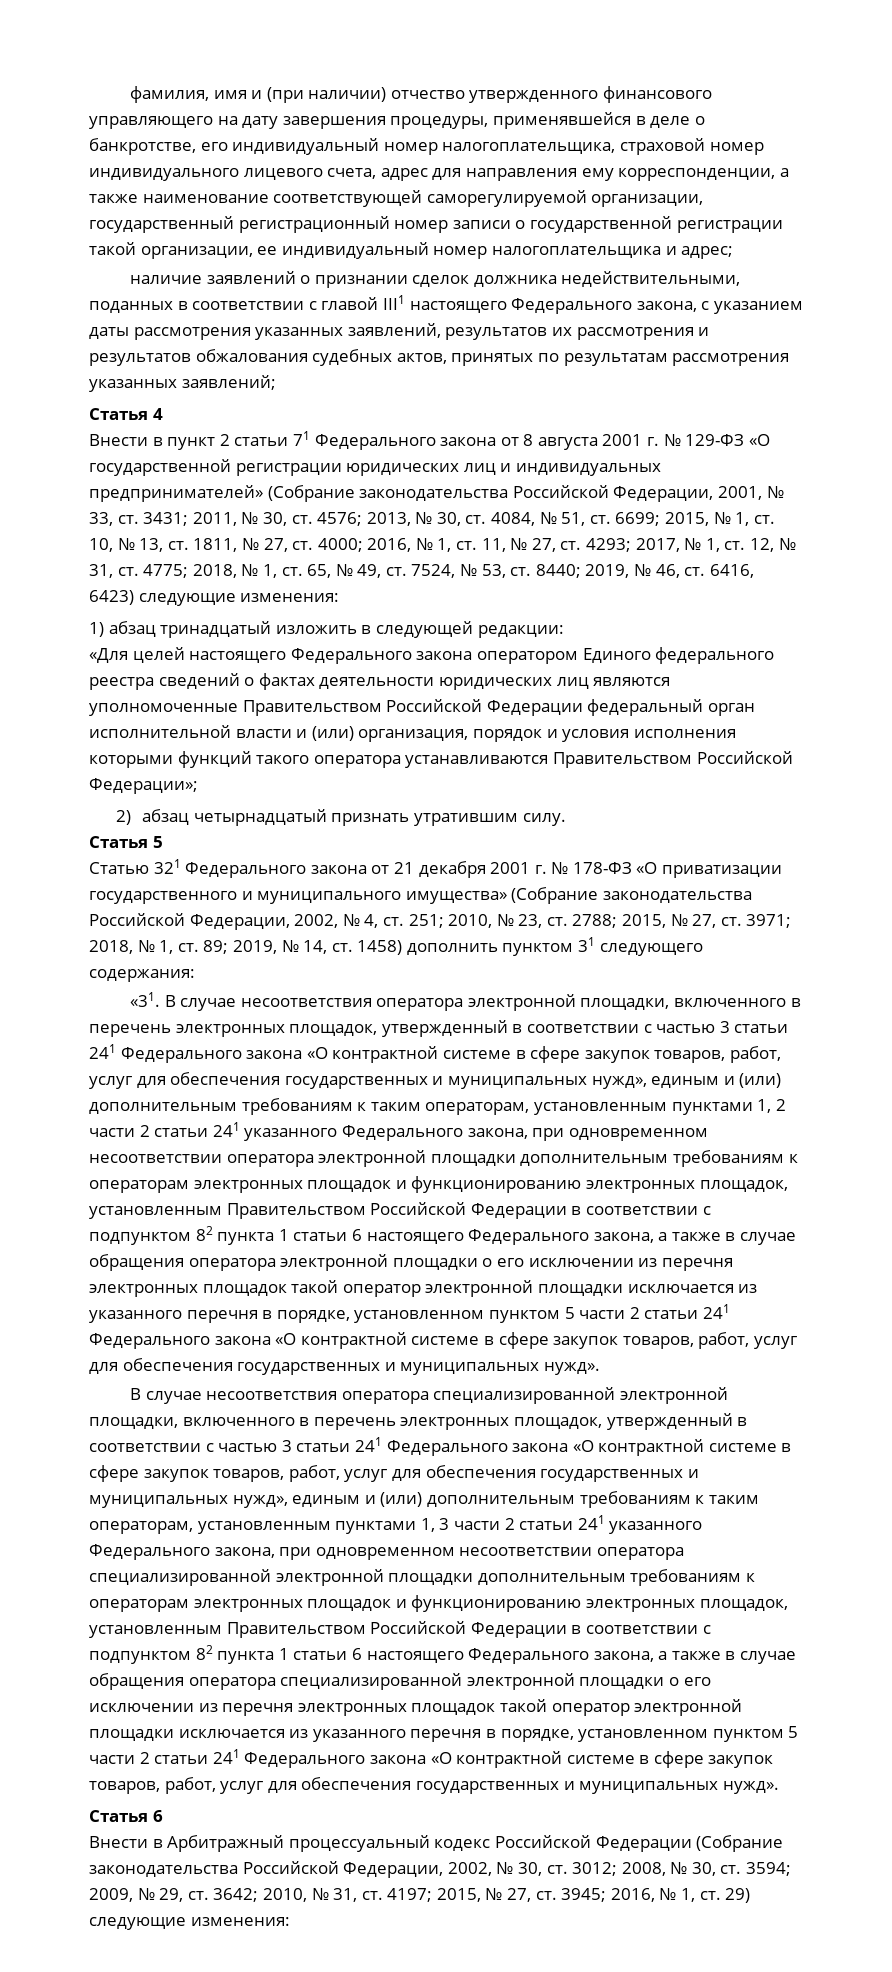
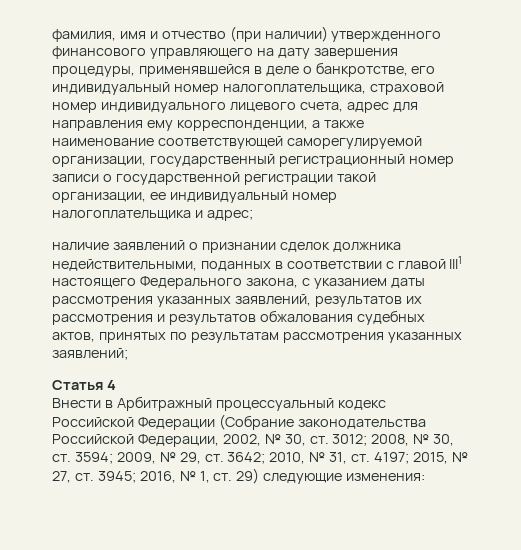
(263, 94) none -> [161,31,226,39] отчество
[390,90,465,99] отчество -> (328, 34) none
[89,431,770,450] [89,459,661,476] [89,485,784,502] [89,512,775,526] [89,538,796,552] [89,564,754,578] [89,590,340,606] [89,621,564,638] [89,647,775,664] [89,673,671,690] [89,699,755,716] [89,725,736,742] [89,751,793,768] [89,778,198,794] [115,809,566,826] [89,836,163,848] [89,859,783,878] [89,887,752,904] [89,913,792,930] [89,937,703,956] [89,969,195,982] [129,992,801,1011] [89,1020,789,1037] [89,1044,781,1063] [89,1072,782,1089] [89,1098,786,1115] [89,1122,708,1141] [89,1150,798,1167] [89,1176,788,1193] [89,1202,711,1219] [89,1226,797,1245] [89,1254,733,1271] [89,1280,758,1297] [89,1304,730,1323] [89,1332,797,1349] [89,1358,600,1375] [129,1387,728,1404] [89,1413,748,1430] [89,1437,792,1456] [89,1465,699,1482] [89,1491,759,1508] [89,1515,703,1534] [89,1544,684,1560] [89,1569,755,1586] [89,1595,788,1612] [89,1621,711,1638] [89,1645,797,1664] [89,1673,711,1690] [89,1699,743,1716] [89,1726,799,1742] [89,1749,774,1768] [89,1777,779,1794] [89,1810,163,1822] // Внести в пункт 2 статьи 71 Федерального закона от 8 августа 2001 г. № 129-ФЗ «О государственной регистрации юридических лиц и индивидуальных предпринимателей» (Собрание законодательства Российской Федерации, 2001, № 33, ст. 3431; 2011, № 30, ст. 4576; 2013, № 30, ст. 4084, № 51, ст. 6699; 2015, № 1, ст. 10, № 13, ст. 1811, № 27, ст. 4000; 2016, № 1, ст. 11, № 27, ст. 4293; 2017, № 1, ст. 12, № 31, ст. 4775; 2018, № 1, ст. 65, № 49, ст. 7524, № 53, ст. 8440; 2019, № 46, ст. 6416, 6423) следующие изменения: // 1) абзац тринадцатый изложить в следующей редакции: // «Для целей настоящего Федерального закона оператором Единого федерального реестра сведений о фактах деятельности юридических лиц являются уполномоченные Правительством Российской Федерации федеральный орган исполнительной власти и (или) организация, порядок и условия исполнения которыми функций такого оператора устанавливаются Правительством Российской Федерации»; // 2) абзац четырнадцатый признать утратившим силу. // Статья 5 // Статью 321 Федерального закона от 21 декабря 2001 г. № 178-ФЗ «О приватизации государственного и муниципального имущества» (Собрание законодательства Российской Федерации, 2002, № 4, ст. 251; 2010, № 23, ст. 2788; 2015, № 27, ст. 3971; 2018, № 1, ст. 89; 2019, № 14, ст. 1458) дополнить пунктом 31 следующего содержания: // «31. В случае несоответствия оператора электронной площадки, включенного в перечень электронных площадок, утвержденный в соответствии с частью 3 статьи 241 Федерального закона «О контрактной системе в сфере закупок товаров, работ, услуг для обеспечения государственных и муниципальных нужд», единым и (или) дополнительным требованиям к таким операторам, установленным пунктами 1, 2 части 2 статьи 241 указанного Федерального закона, при одновременном несоответствии оператора электронной площадки дополнительным требованиям к операторам электронных площадок и функционированию электронных площадок, установленным Правительством Российской Федерации в соответствии с подпунктом 82 пункта 1 статьи 6 настоящего Федерального закона, а также в случае обращения оператора электронной площадки о его исключении из перечня электронных площадок такой оператор электронной площадки исключается из указанного перечня в порядке, установленном пунктом 5 части 2 статьи 241 Федерального закона «О контрактной системе в сфере закупок товаров, работ, услуг для обеспечения государственных и муниципальных нужд». // В случае несоответствия оператора специализированной электронной площадки, включенного в перечень электронных площадок, утвержденный в соответствии с частью 3 статьи 241 Федерального закона «О контрактной системе в сфере закупок товаров, работ, услуг для обеспечения государственных и муниципальных нужд», единым и (или) дополнительным требованиям к таким операторам, установленным пунктами 1, 3 части 2 статьи 241 указанного Федерального закона, при одновременном несоответствии оператора специализированной электронной площадки дополнительным требованиям к операторам электронных площадок и функционированию электронных площадок, установленным Правительством Российской Федерации в соответствии с подпунктом 82 пункта 1 статьи 6 настоящего Федерального закона, а также в случае обращения оператора специализированной электронной площадки о его исключении из перечня электронных площадок такой оператор электронной площадки исключается из указанного перечня в порядке, установленном пунктом 5 части 2 статьи 241 Федерального закона «О контрактной системе в сфере закупок товаров, работ, услуг для обеспечения государственных и муниципальных нужд». // Статья 6 -> (116, 385) none

